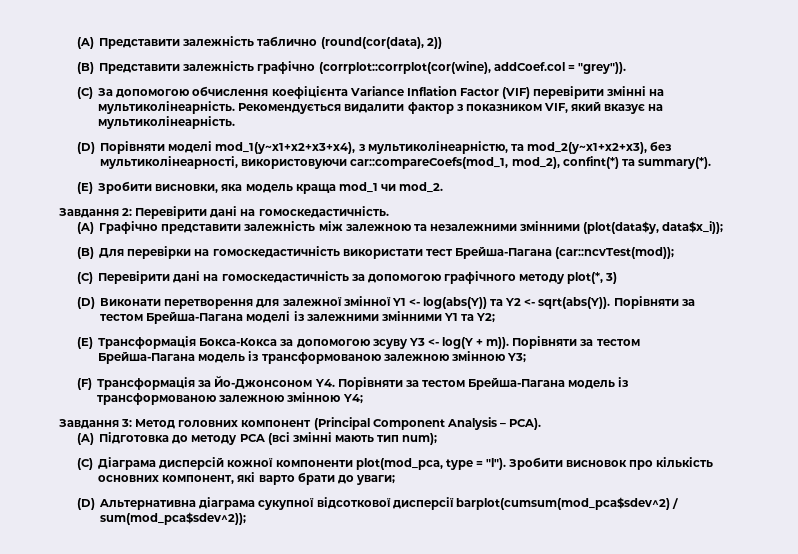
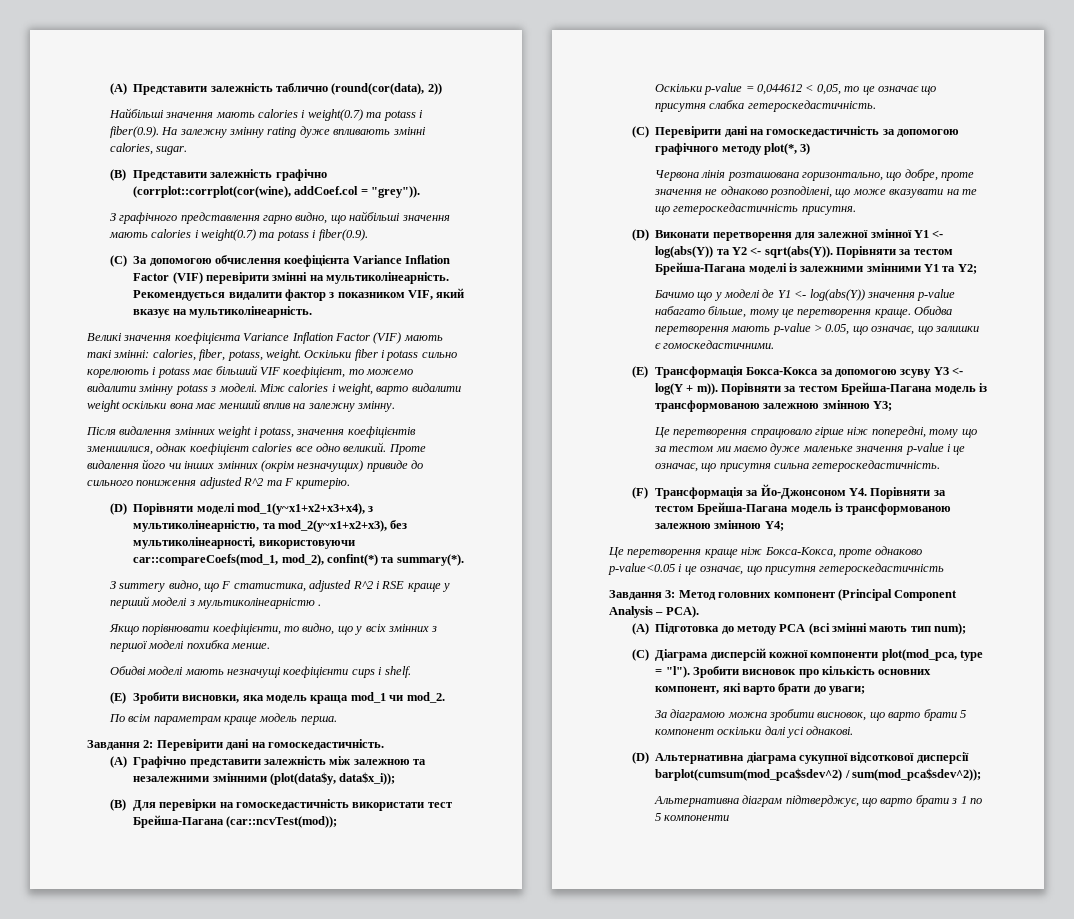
(442, 43) none -> [108,108,423,121] [109,126,426,138] [109,143,188,155] // Найбільші значення мають calories і weight(0.7) та potass і fiber(0.9). На залежну змінну rating дуже впливають змінні calories, sugar.
(626, 68) none -> [109,211,450,224] [108,229,368,241] // З графічного представлення гарно видно, що найбільші значення мають calories і weight(0.7) та potass і fiber(0.9).
(236, 122) none -> [87,332,443,344] [87,349,457,361] [87,365,413,378] [87,383,461,395] [87,399,395,412] [86,426,416,438] [86,442,426,455] [87,459,423,472] [87,477,351,489] // Великі значення коефіцієнта Variance Inflation Factor (VIF) мають такі змінні: calories, fiber, potass, weight. Оскільки fiber і potass сильно корелюють і potass має більший VIF коефіцієнт, то можемо видалити змінну potass з моделі. Між calories і weight, варто видалити weight оскільки вона має менший вплив на залежну змінну. // Після видалення змінних weight і potass, значення коефіцієнтів зменшилися, однак коефіцієнт calories все одно великий. Проте видалення його чи інших змінних (окрім незначущих) привиде до сильного пониження adjusted R^2 та F критерію.
(711, 163) none -> [109,580,451,592] [109,596,322,609] [108,623,438,635] [109,640,271,652] [109,666,411,678] // З summery видно, що F статистика, adjusted R^2 і RSE краще у перший моделі з мультиколінеарністю . // Якщо порівнювати коефіцієнти, то видно, що у всіх змінних з першої моделі похибка менше. // Обидві моделі мають незначущі коефіцієнти cups і shelf.
(444, 187) none -> [108,713,337,725] // По всім параметрам краще модель перша.
(675, 253) none -> [654,83,937,95] [654,100,876,112] // Оскільки p-value = 0,044612 < 0,05, то це означає що присутня слабка гетероскедастичність.
(618, 278) none -> [654,169,975,181] [653,186,977,198] [654,203,856,215] // Червона лінія розташована горизонтально, що добре, проте значення не однаково розподілені, що може вказувати на те що гетероскедастичність присутня.
(496, 318) none -> [653,289,956,301] [654,306,953,318] [654,323,979,335] [654,340,775,349] // Бачимо що у моделі де Y1 <- log(abs(Y)) значення p-value набагато більше, тому це перетворення краще. Обидва перетворення мають p-value > 0.05, що означає, що залишки є гомоскедастичними.
(526, 358) none -> [653,426,977,438] [653,443,966,455] [654,460,941,472] // Це перетворення спрацювало гірше ніж попередні, тому що за тестом ми маємо дуже маленьке значення p-value і це означає, що присутня сильна гетероскедастичність.
(363, 399) none -> [608,546,923,558] [608,563,945,575] // Це перетворення краще ніж Бокса-Кокса, проте однаково p-value<0.05 і це означає, що присутня гетероскедастичність
(395, 480) none -> [654,709,966,721] [654,726,854,738] // За діаграмою можна зробити висновок, що варто брати 5 компонент оскільки далі усі однакові.
(247, 518) none -> [653,795,982,807] [654,813,730,821] // Альтернативна діаграм підтверджує, що варто брати з 1 по 5 компоненти

